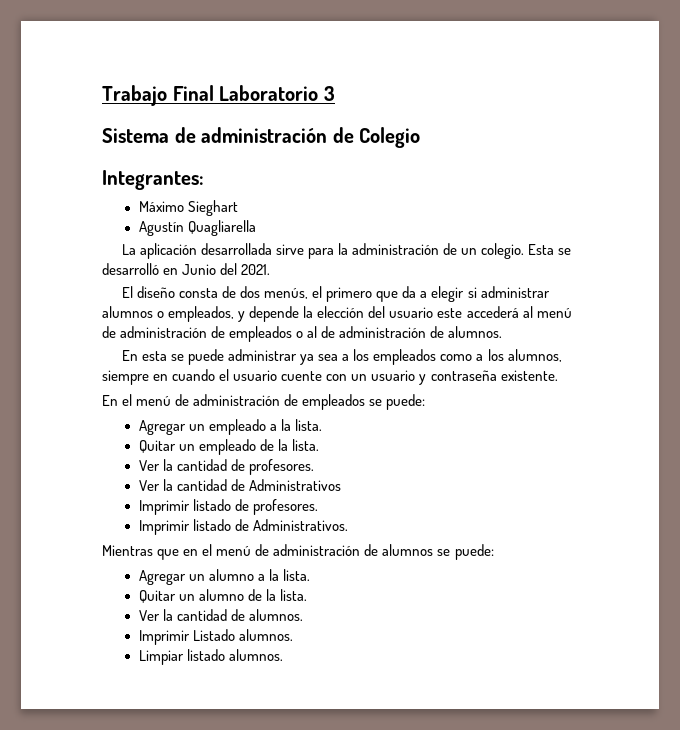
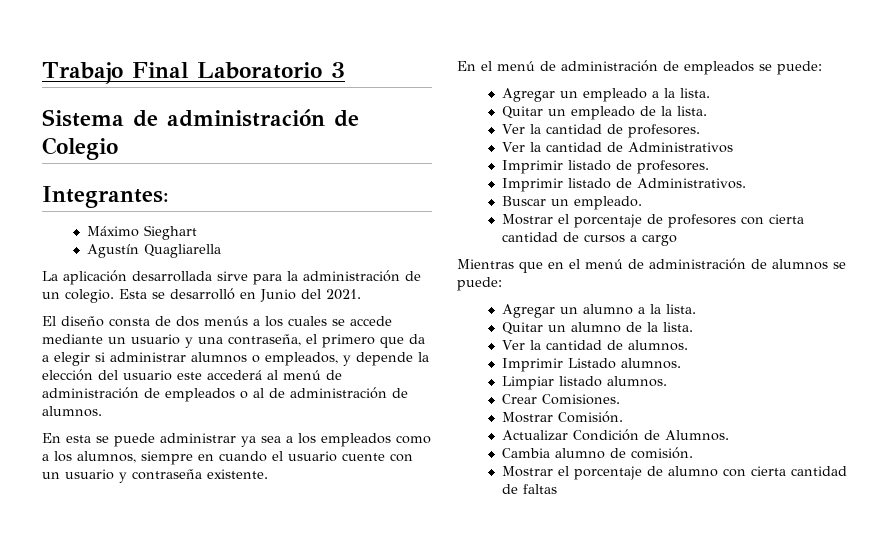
[264,288,309,299] menús, -> [204,316,392,327] [42,334,301,348] menús a los cuales se accede mediante un usuario y una contraseña,
(348, 525) none -> [501,196,642,210] [501,214,804,228] [501,232,677,246] // Buscar un empleado. // Mostrar el porcentaje de profesores con cierta cantidad de cursos a cargo
(283, 655) none -> [501,394,620,405] [501,411,623,423] [501,429,729,441] [501,447,693,459] [501,466,847,480] [501,484,557,494] // Crear Comisiones. // Mostrar Comisión. // Actualizar Condición de Alumnos. // Cambia alumno de comisión. // Mostrar el porcentaje de alumno con cierta cantidad de faltas

